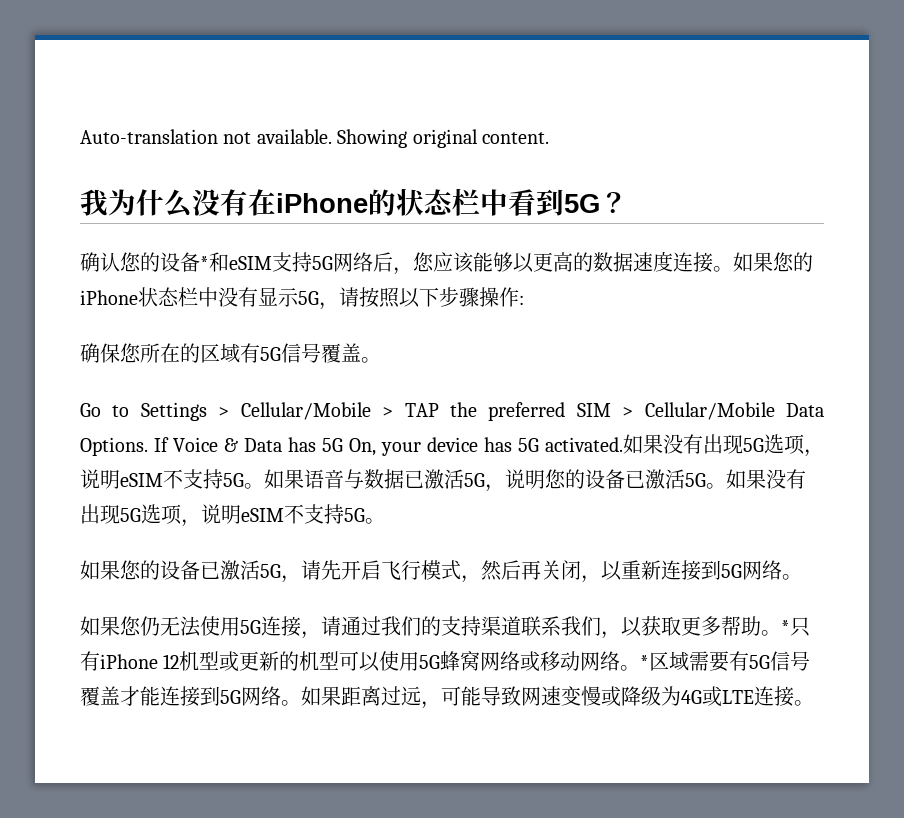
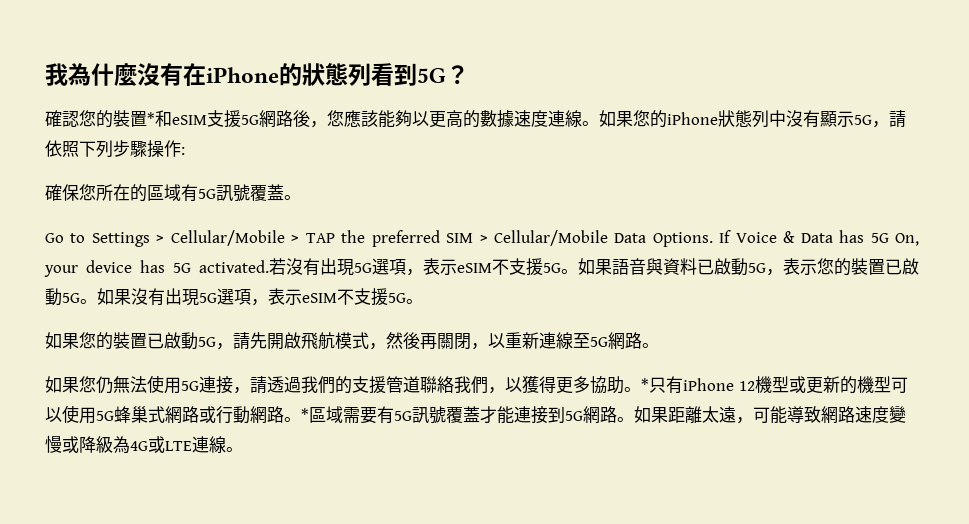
[80,129,549,148] [80,189,220,218] Auto-translation not available. Showing original content. // 我为什么没 -> [45,63,160,86] 我為什麼沒
[396,188,508,216] 状态栏中 -> [302,63,371,86] 狀態列
[80,251,813,275] [80,287,479,310] 确认您的设备*和eSIM支持5G网络后，您应该能够以更高的数据速度连接。如果您的iPhone状态栏中没有显示5G，请按照以下步骤 -> [45,110,906,128] [45,140,147,158] 確認您的裝置*和eSIM支援5G網路後，您應該能夠以更高的數據速度連線。如果您的iPhone狀態列中沒有顯示5G，請依照下列步驟
[80,343,100,363] 确 -> [45,184,62,201] 確
[200,344,220,363] 区 -> [147,185,164,201] 區
[281,343,361,363] 信号覆盖 -> [216,184,284,202] 訊號覆蓋
[623,434,824,457] [80,469,806,492] [80,504,344,527] 如果没有出现5G选项，说明eSIM不支持5G。如果语音与数据已激活5G，说明您的设备已激活5G。如果没有出现5G选项，说明eSIM不支持 -> [269,258,919,276] [45,288,388,306] 若沒有出現5G選項，表示eSIM不支援5G。如果語音與資料已啟動5G，表示您的裝置已啟動5G。如果沒有出現5G選項，表示eSIM不支援
[160,560,782,583] 设备已激活5G，请先开启飞行模式，然后再关闭，以重新连接到5G网络 -> [113,332,642,350] 裝置已啟動5G，請先開啟飛航模式，然後再關閉，以重新連線至5G網路
[160,616,180,636] 无 -> [113,376,130,393] 無
[261,616,741,639] 连接，请通过我们的支持渠道联系我们，以获取更多帮 -> [199,376,607,394] 連接，請透過我們的支援管道聯絡我們，以獲得更多協
[179,651,200,671] 机 -> [754,376,772,393] 機
[299,651,320,671] 机 -> [856,376,874,393] 機
[460,651,811,672] [80,686,281,707] 窝网络或移动网络。*区域需要有5G信号覆盖才能连接到5G网络 -> [131,406,617,424] 巢式網路或行動網路。*區域需要有5G訊號覆蓋才能連接到5G網路
[361,686,681,709] 离过远，可能导致网速变慢或降级为 -> [685,405,906,424] [45,435,130,454] 離太遠，可能導致網路速度變慢或降級為
[754,686,794,707] 连接 -> [192,436,226,453] 連線

